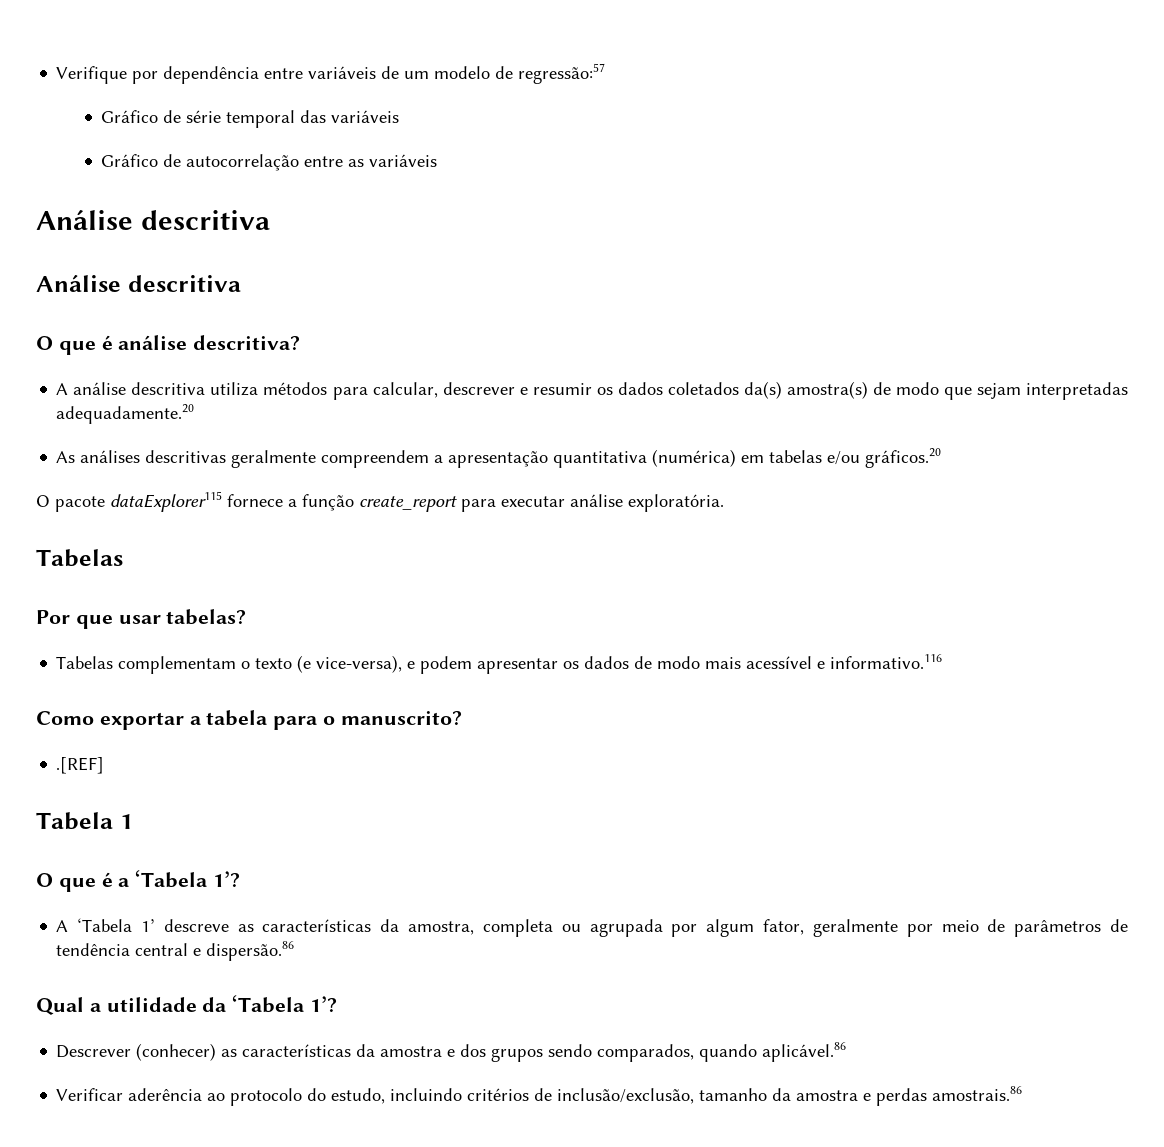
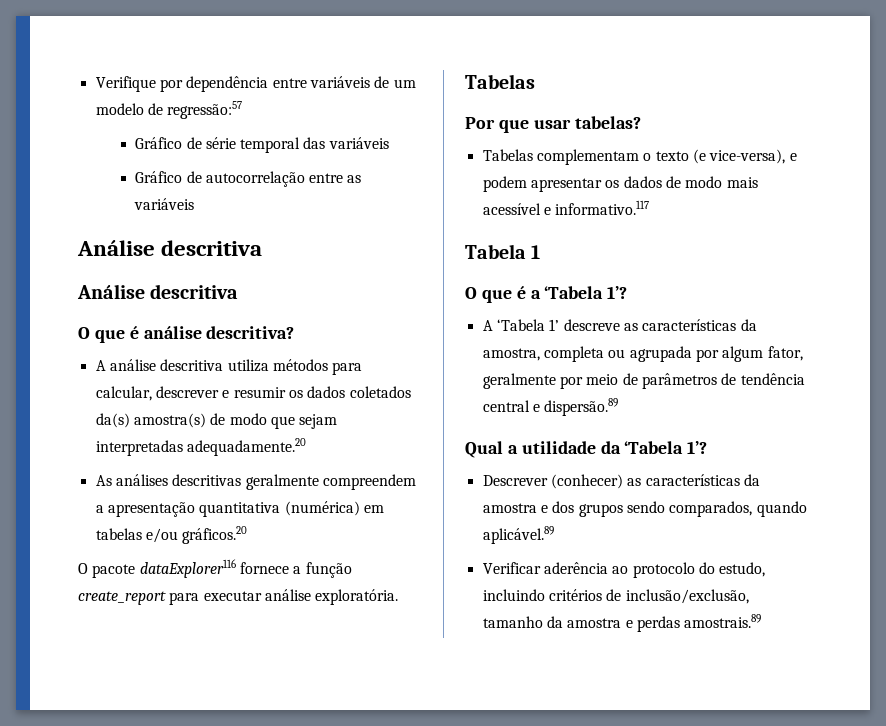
[110,491,222,512] dataExplorer115 -> [139,559,236,578] dataExplorer116
[830,654,943,669] [36,710,462,730] [56,757,105,774] informativo.116 // Como exportar a tabela para o manuscrito? // .[REF] -> [555,200,650,215] informativo.117
[206,941,295,961] dispersão.86 -> [544,398,619,416] dispersão.89
[762,1042,847,1062] aplicável.86 -> [482,526,554,544] aplicável.89
[932,1086,1023,1101] amostrais.86 -> [684,614,762,628] amostrais.89

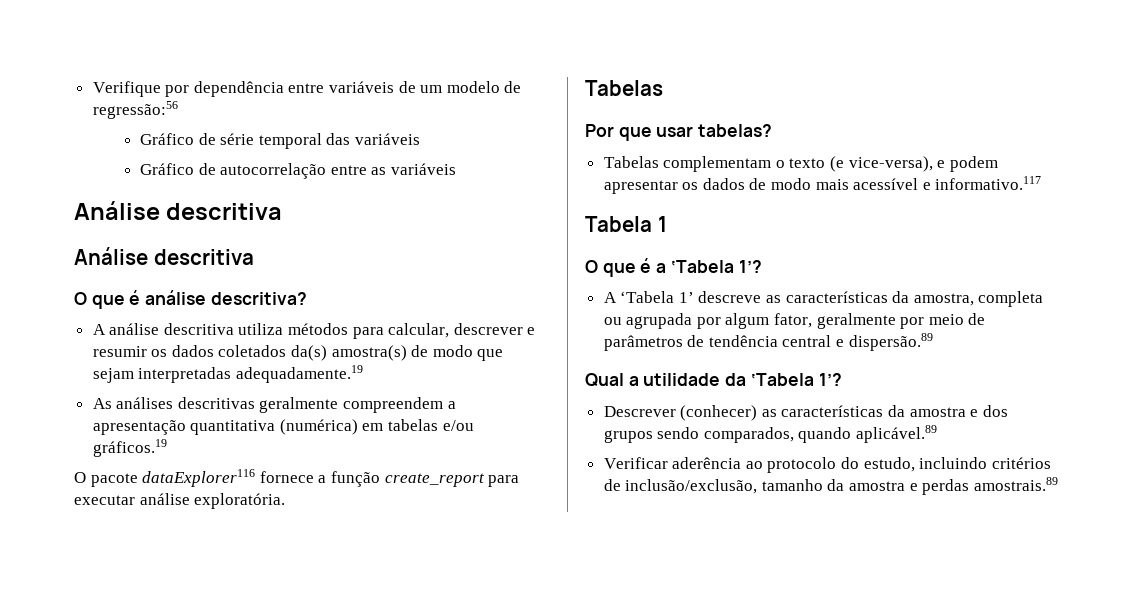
[167,101,243,119] regressão:57 -> [92,101,178,119] regressão:56
[186,438,306,456] adequadamente.20 -> [235,365,363,383] adequadamente.19
[182,526,248,544] gráficos.20 -> [92,439,167,457] gráficos.19

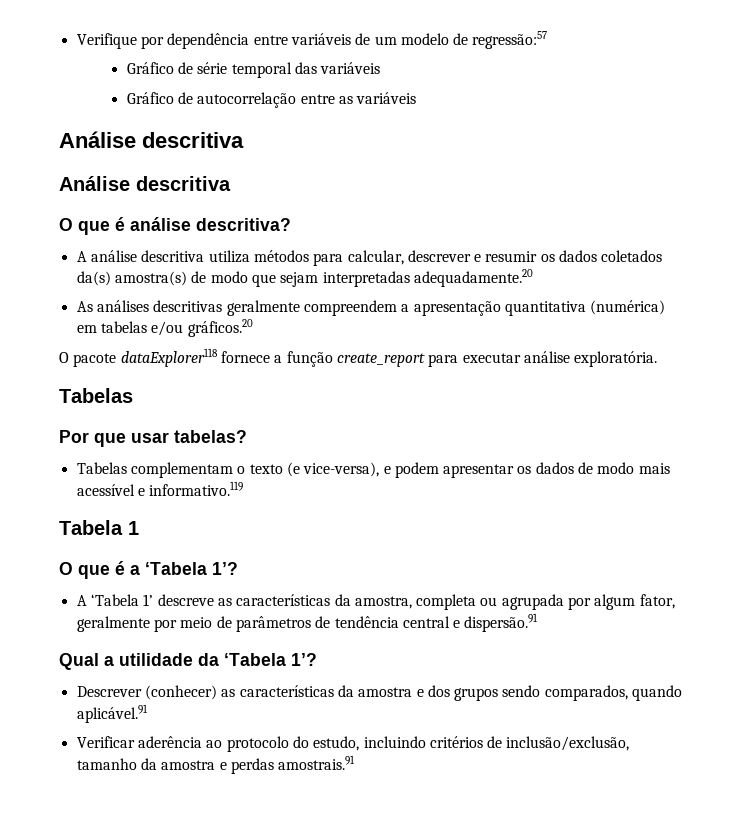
[92,101,178,119] regressão:56 -> [472,31,548,49] regressão:57
[235,365,363,383] adequadamente.19 -> [413,269,533,287] adequadamente.20
[92,439,167,457] gráficos.19 -> [187,319,253,337] gráficos.20
[142,469,256,487] dataExplorer116 -> [120,348,218,367] dataExplorer118
[935,176,1042,190] informativo.117 -> [149,481,244,496] informativo.119
[848,333,933,351] dispersão.89 -> [464,613,539,632] dispersão.91
[856,425,938,443] aplicável.89 -> [76,704,148,723] aplicável.91
[973,477,1058,491] amostrais.89 -> [278,755,356,770] amostrais.91

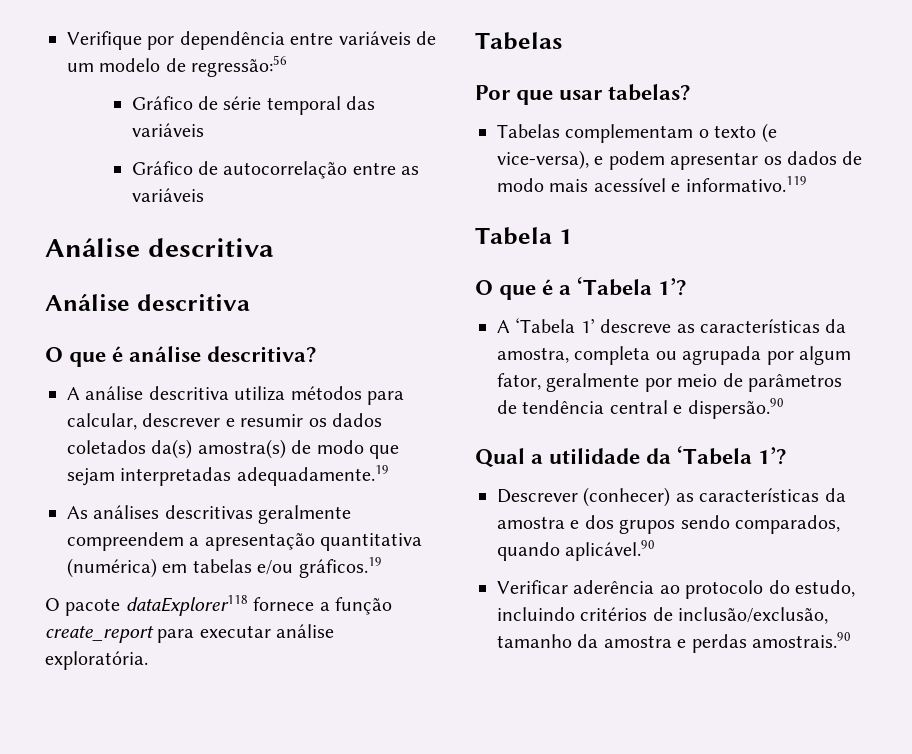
[472,31,548,49] regressão:57 -> [191,55,288,77] regressão:56
[413,269,533,287] adequadamente.20 -> [236,465,389,486] adequadamente.19
[187,319,253,337] gráficos.20 -> [298,557,382,578] gráficos.19
[464,613,539,632] dispersão.91 -> [687,398,784,419] dispersão.90
[76,704,148,723] aplicável.91 -> [565,540,656,561] aplicável.90
[278,755,356,770] amostrais.91 -> [752,632,851,648] amostrais.90

